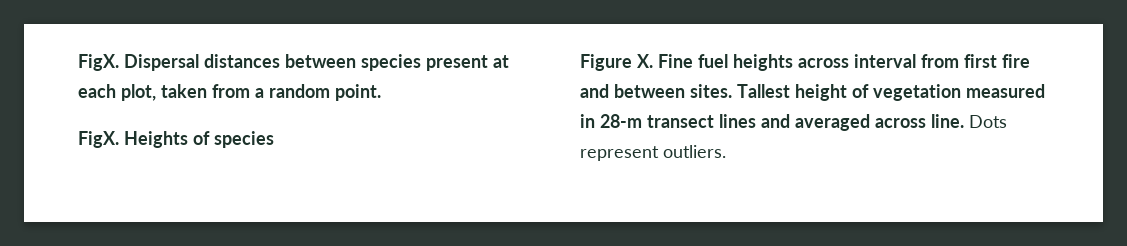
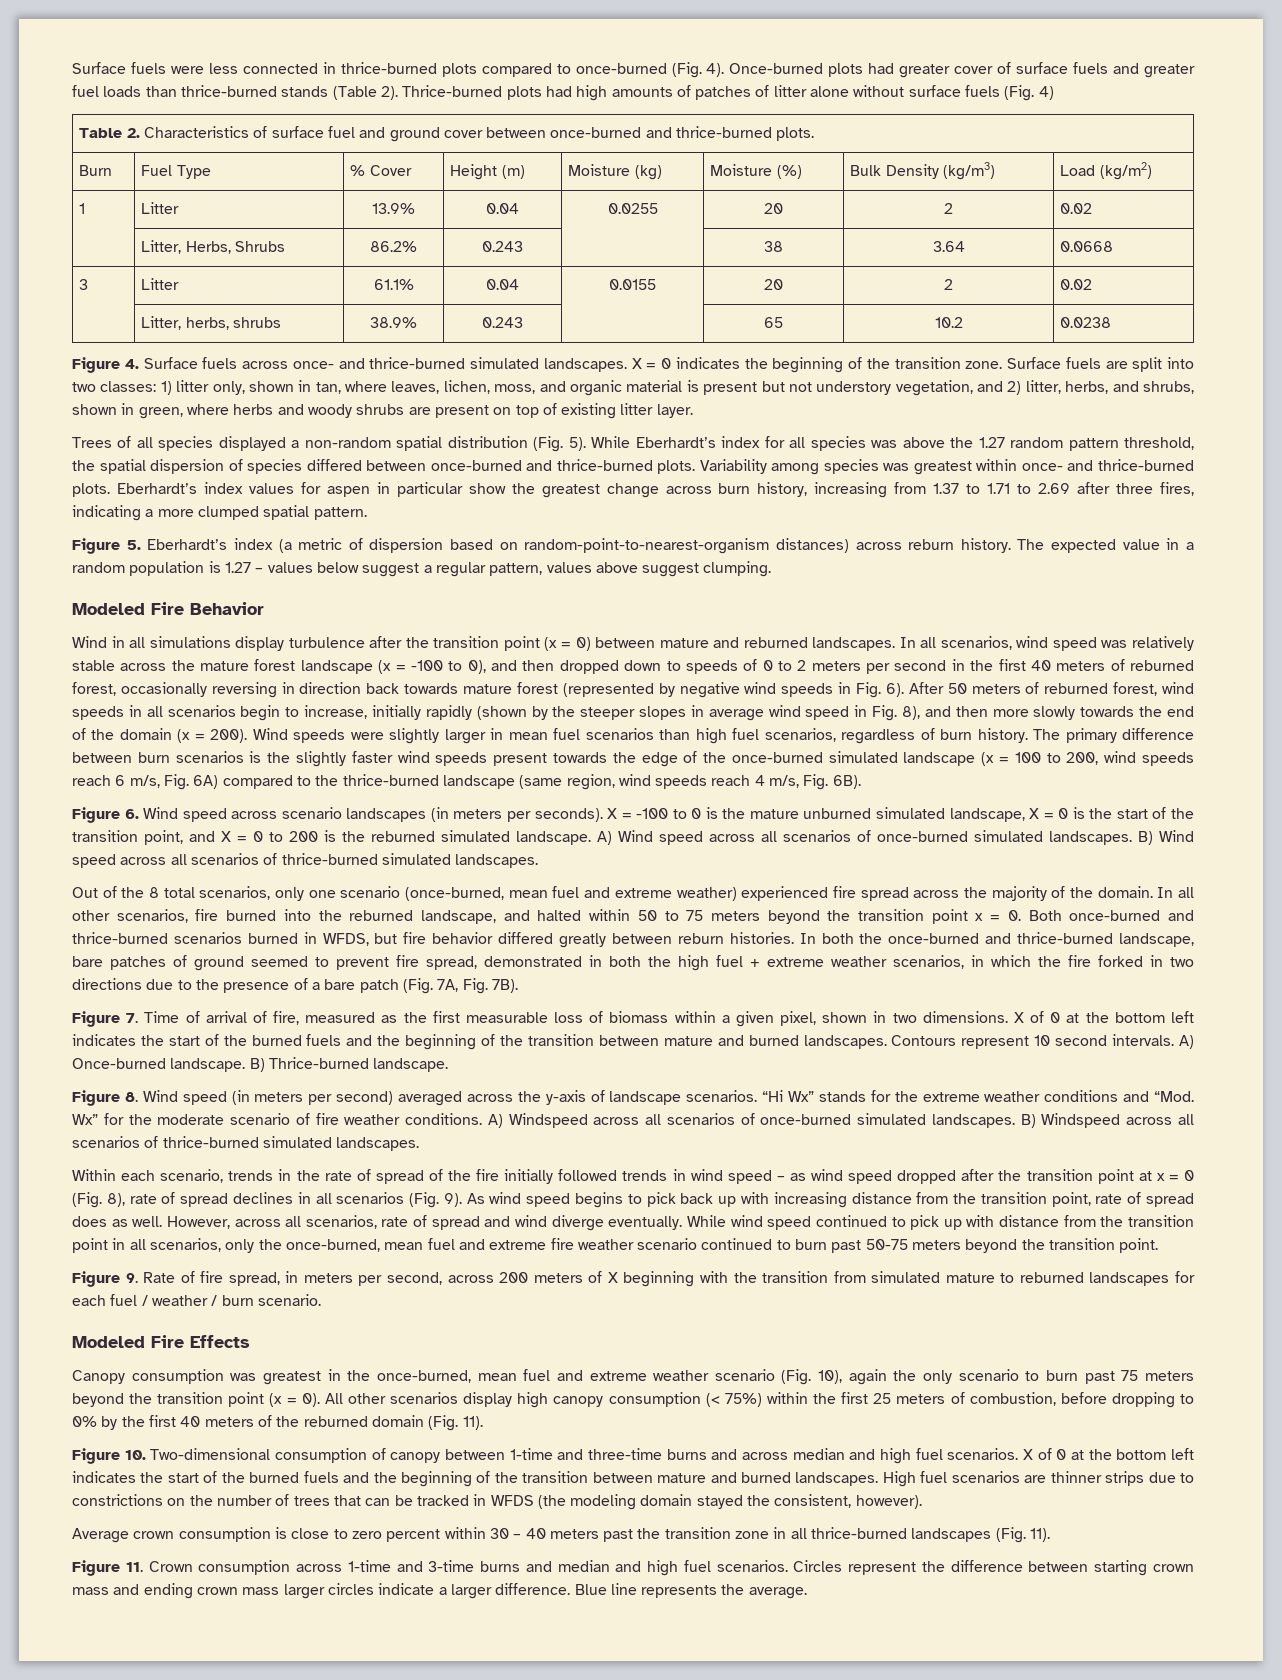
[78,54,509,71] [78,84,381,101] [78,131,274,148] [580,54,1030,71] [580,84,1045,101] [580,114,1007,131] [580,145,726,161] FigX. Dispersal distances between species present at each plot, taken from a random point. // FigX. Heights of species // Figure X. Fine fuel heights across interval from first fire and between sites. Tallest height of vegetation measured in 28-m transect lines and averaged across line. Dots represent outliers. -> [72,62,1196,78] [72,85,1054,101] [79,126,815,142] [79,165,113,176] [141,165,211,179] [350,165,412,176] [450,164,525,180] [568,164,662,180] [710,164,802,179] [850,162,995,180] [1060,162,1152,180] [79,203,86,214] [141,202,180,214] [372,203,415,214] [486,203,519,214] [607,203,658,214] [764,203,783,214] [944,203,953,214] [1060,203,1093,214] [141,240,285,254] [370,241,417,252] [482,241,523,252] [764,241,783,252] [932,241,965,252] [1060,241,1114,252] [79,279,89,290] [141,278,180,290] [373,279,414,290] [486,279,519,290] [609,279,656,290] [764,279,783,290] [944,279,953,290] [1060,279,1093,290] [141,316,281,330] [370,317,417,328] [482,317,523,328] [764,317,783,328] [934,317,963,328] [1060,317,1112,328] [72,357,1194,373] [72,380,1194,396] [72,403,693,419] [72,436,1195,452] [72,459,1194,475] [72,482,1195,498] [72,505,367,521] [72,538,1194,554] [72,561,772,577] [72,602,264,615] [72,636,1194,651] [72,659,1194,674] [72,682,1194,698] [72,705,1194,721] [72,728,1195,744] [72,751,1194,767] [72,774,861,790] [72,807,1194,823] [72,830,1194,845] [72,853,539,868] [72,886,1194,901] [72,909,1195,924] [72,932,1195,948] [72,955,1194,971] [72,978,518,994] [72,1011,1195,1027] [72,1034,1195,1050] [72,1057,449,1072] [72,1090,1194,1106] [72,1113,1195,1128] [72,1136,420,1151] [72,1169,1194,1184] [72,1192,1195,1208] [72,1215,1194,1231] [72,1238,1159,1253] [72,1271,1195,1287] [72,1294,321,1306] [72,1335,250,1348] [72,1369,1195,1385] [72,1392,1194,1408] [72,1415,483,1431] [72,1448,1194,1464] [72,1471,1195,1487] [72,1494,922,1510] [72,1527,1051,1543] [72,1560,1195,1576] [72,1583,807,1599] Surface fuels were less connected in thrice-burned plots compared to once-burned (Fig. 4). Once-burned plots had greater cover of surface fuels and greater fuel loads than thrice-burned stands (Table 2). Thrice-burned plots had high amounts of patches of litter alone without surface fuels (Fig. 4) // Table 2. Characteristics of surface fuel and ground cover between once-burned and thrice-burned plots. // Burn | Fuel Type | % Cover | Height (m) | Moisture (kg) | Moisture (%) | Bulk Density (kg/m3) | Load (kg/m2) // 1 | Litter | 13.9% | 0.04 | 0.0255 | 20 | 2 | 0.02 // | Litter, Herbs, Shrubs | 86.2% | 0.243 | | 38 | 3.64 | 0.0668 // 3 | Litter | 61.1% | 0.04 | 0.0155 | 20 | 2 | 0.02 // | Litter, herbs, shrubs | 38.9% | 0.243 | | 65 | 10.2 | 0.0238 // Figure 4. Surface fuels across once- and thrice-burned simulated landscapes. X = 0 indicates the beginning of the transition zone. Surface fuels are split into two classes: 1) litter only, shown in tan, where leaves, lichen, moss, and organic material is present but not understory vegetation, and 2) litter, herbs, and shrubs, shown in green, where herbs and woody shrubs are present on top of existing litter layer. // Trees of all species displayed a non-random spatial distribution (Fig. 5). While Eberhardt’s index for all species was above the 1.27 random pattern threshold, the spatial dispersion of species differed between once-burned and thrice-burned plots. Variability among species was greatest within once- and thrice-burned plots. Eberhardt’s index values for aspen in particular show the greatest change across burn history, increasing from 1.37 to 1.71 to 2.69 after three fires, indicating a more clumped spatial pattern. // Figure 5. Eberhardt’s index (a metric of dispersion based on random-point-to-nearest-organism distances) across reburn history. The expected value in a random population is 1.27 – values below suggest a regular pattern, values above suggest clumping. // Modeled Fire Behavior // Wind in all simulations display turbulence after the transition point (x = 0) between mature and reburned landscapes. In all scenarios, wind speed was relatively stable across the mature forest landscape (x = -100 to 0), and then dropped down to speeds of 0 to 2 meters per second in the first 40 meters of reburned forest, occasionally reversing in direction back towards mature forest (represented by negative wind speeds in Fig. 6). After 50 meters of reburned forest, wind speeds in all scenarios begin to increase, initially rapidly (shown by the steeper slopes in average wind speed in Fig. 8), and then more slowly towards the end of the domain (x = 200). Wind speeds were slightly larger in mean fuel scenarios than high fuel scenarios, regardless of burn history. The primary difference between burn scenarios is the slightly faster wind speeds present towards the edge of the once-burned simulated landscape (x = 100 to 200, wind speeds reach 6 m/s, Fig. 6A) compared to the thrice-burned landscape (same region, wind speeds reach 4 m/s, Fig. 6B). // Figure 6. Wind speed across scenario landscapes (in meters per seconds). X = -100 to 0 is the mature unburned simulated landscape, X = 0 is the start of the transition point, and X = 0 to 200 is the reburned simulated landscape. A) Wind speed across all scenarios of once-burned simulated landscapes. B) Wind speed across all scenarios of thrice-burned simulated landscapes. // Out of the 8 total scenarios, only one scenario (once-burned, mean fuel and extreme weather) experienced fire spread across the majority of the domain. In all other scenarios, fire burned into the reburned landscape, and halted within 50 to 75 meters beyond the transition point x = 0. Both once-burned and thrice-burned scenarios burned in WFDS, but fire behavior differed greatly between reburn histories. In both the once-burned and thrice-burned landscape, bare patches of ground seemed to prevent fire spread, demonstrated in both the high fuel + extreme weather scenarios, in which the fire forked in two directions due to the presence of a bare patch (Fig. 7A, Fig. 7B). // Figure 7. Time of arrival of fire, measured as the first measurable loss of biomass within a given pixel, shown in two dimensions. X of 0 at the bottom left indicates the start of the burned fuels and the beginning of the transition between mature and burned landscapes. Contours represent 10 second intervals. A) Once-burned landscape. B) Thrice-burned landscape. // Figure 8. Wind speed (in meters per second) averaged across the y-axis of landscape scenarios. “Hi Wx” stands for the extreme weather conditions and “Mod. Wx” for the moderate scenario of fire weather conditions. A) Windspeed across all scenarios of once-burned simulated landscapes. B) Windspeed across all scenarios of thrice-burned simulated landscapes. // Within each scenario, trends in the rate of spread of the fire initially followed trends in wind speed – as wind speed dropped after the transition point at x = 0 (Fig. 8), rate of spread declines in all scenarios (Fig. 9). As wind speed begins to pick back up with increasing distance from the transition point, rate of spread does as well. However, across all scenarios, rate of spread and wind diverge eventually. While wind speed continued to pick up with distance from the transition point in all scenarios, only the once-burned, mean fuel and extreme fire weather scenario continued to burn past 50-75 meters beyond the transition point. // Figure 9. Rate of fire spread, in meters per second, across 200 meters of X beginning with the transition from simulated mature to reburned landscapes for each fuel / weather / burn scenario. // Modeled Fire Effects // Canopy consumption was greatest in the once-burned, mean fuel and extreme weather scenario (Fig. 10), again the only scenario to burn past 75 meters beyond the transition point (x = 0). All other scenarios display high canopy consumption (< 75%) within the first 25 meters of combustion, before dropping to 0% by the first 40 meters of the reburned domain (Fig. 11). // Figure 10. Two-dimensional consumption of canopy between 1-time and three-time burns and across median and high fuel scenarios. X of 0 at the bottom left indicates the start of the burned fuels and the beginning of the transition between mature and burned landscapes. High fuel scenarios are thinner strips due to constrictions on the number of trees that can be tracked in WFDS (the modeling domain stayed the consistent, however). // Average crown consumption is close to zero percent within 30 – 40 meters past the transition zone in all thrice-burned landscapes (Fig. 11). // Figure 11. Crown consumption across 1-time and 3-time burns and median and high fuel scenarios. Circles represent the difference between starting crown mass and ending crown mass larger circles indicate a larger difference. Blue line represents the average.

